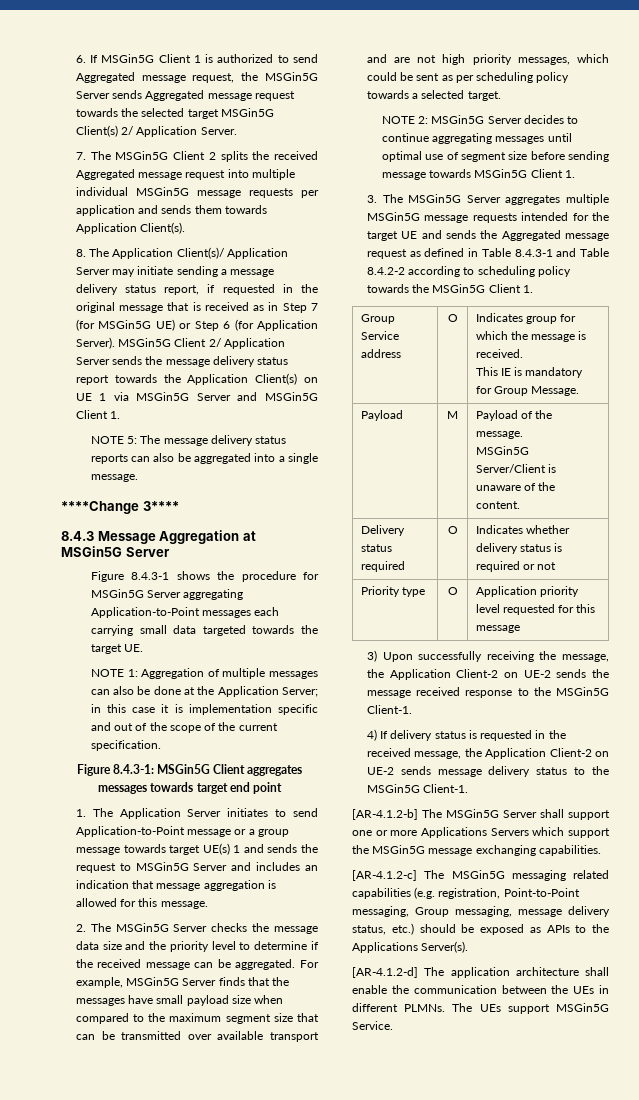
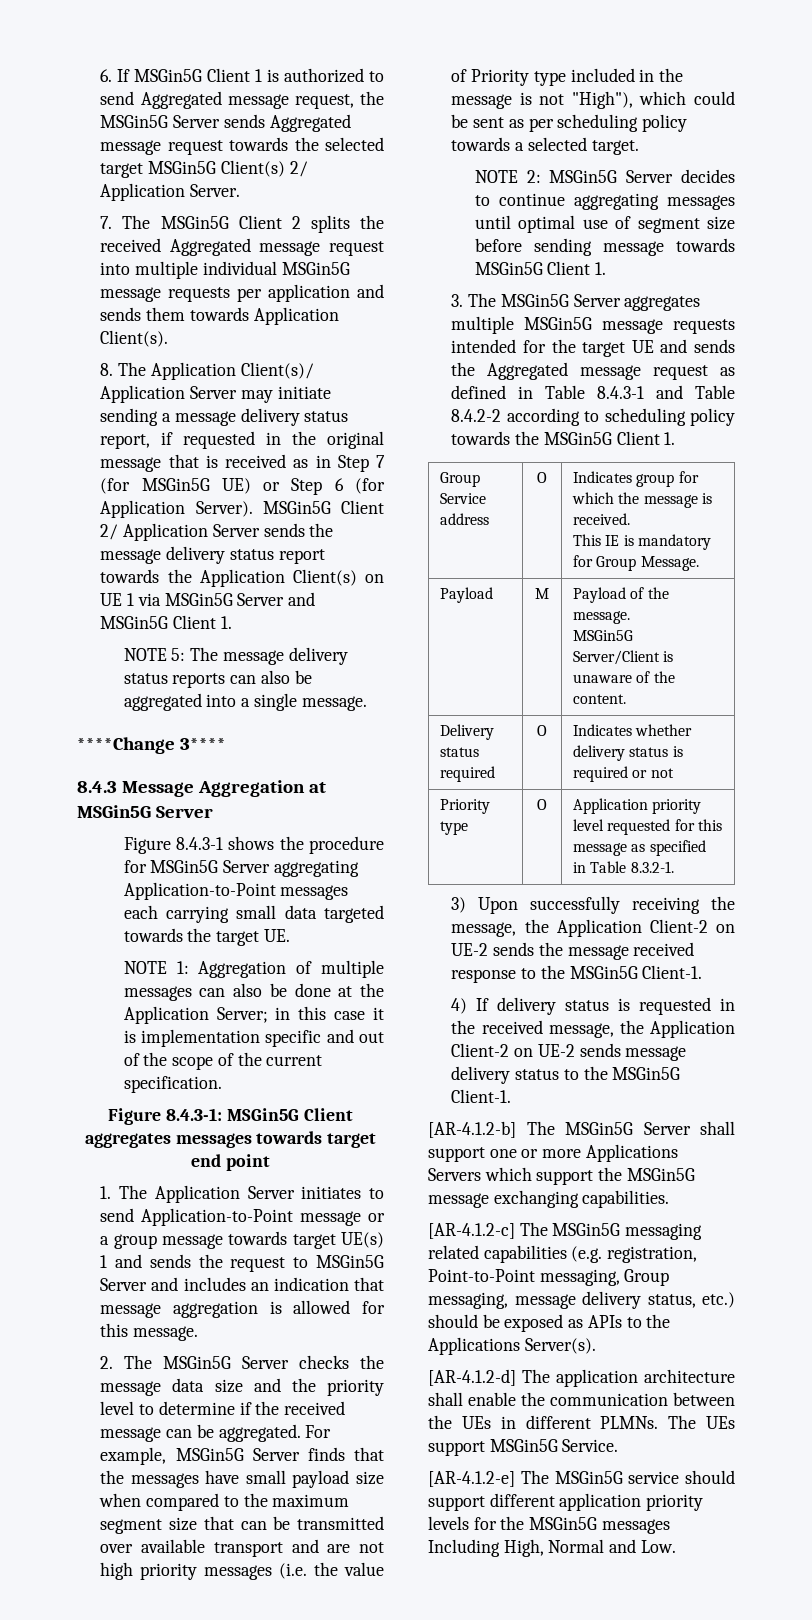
[517,57,570,65] messages, -> [204,1562,385,1580] [451,68,683,86] [451,91,633,109] messages (i.e. the value of Priority type included in the message is not "High"),
(520, 629) none -> [631,840,706,856] [573,861,674,873] as specified in Table 8.3.2-1.
(393, 1025) none -> [428,1470,735,1487] [428,1493,704,1511] [428,1516,670,1534] [428,1539,676,1557] // [AR-4.1.2-e] The MSGin5G service should support different application priority levels for the MSGin5G messages Including High, Normal and Low.

